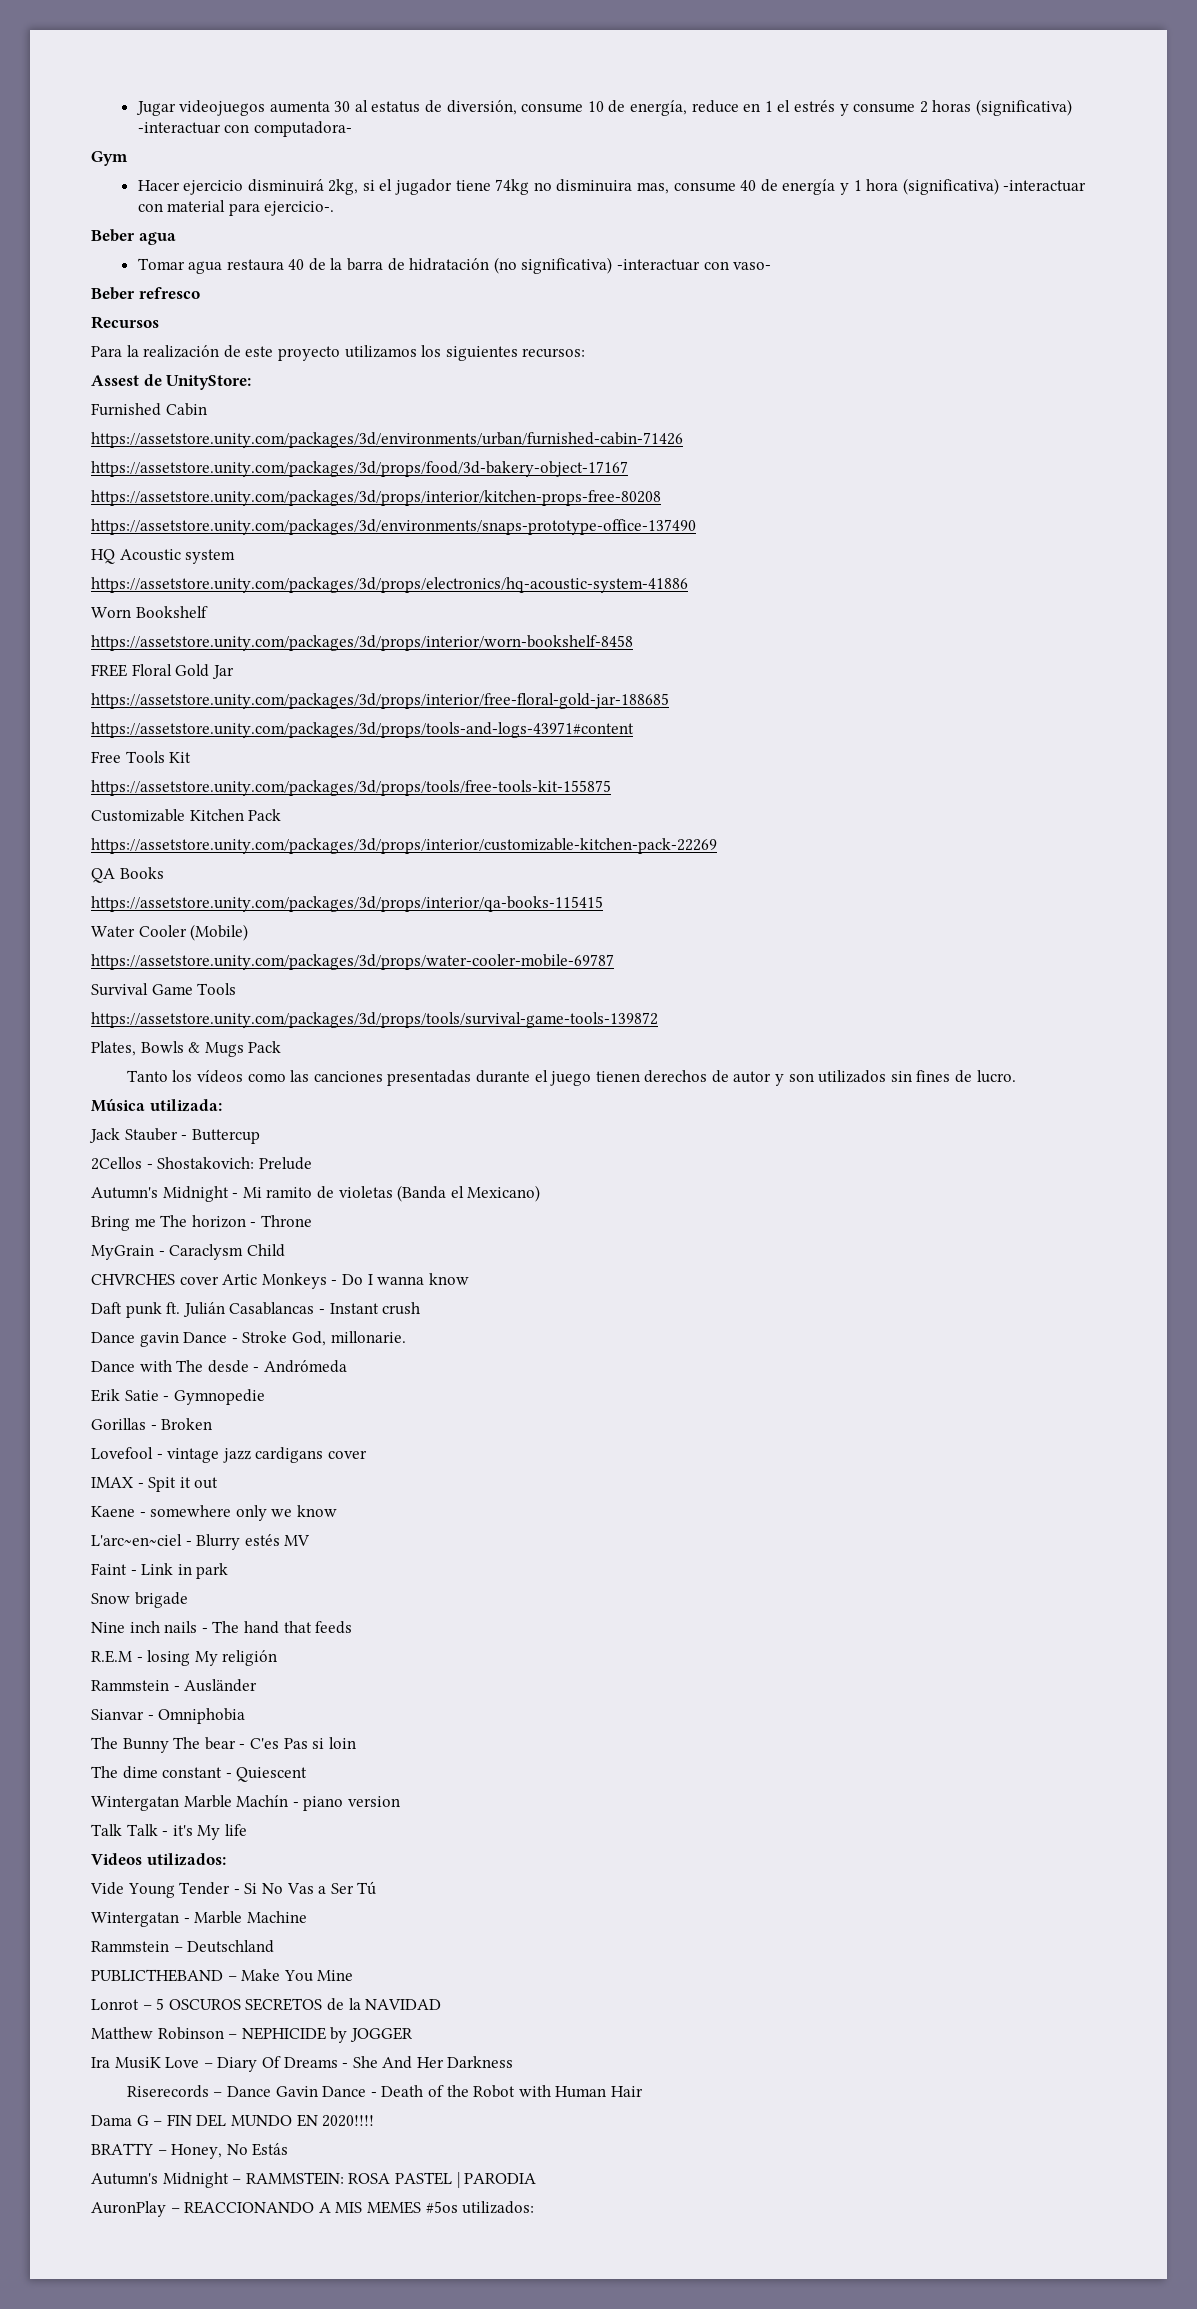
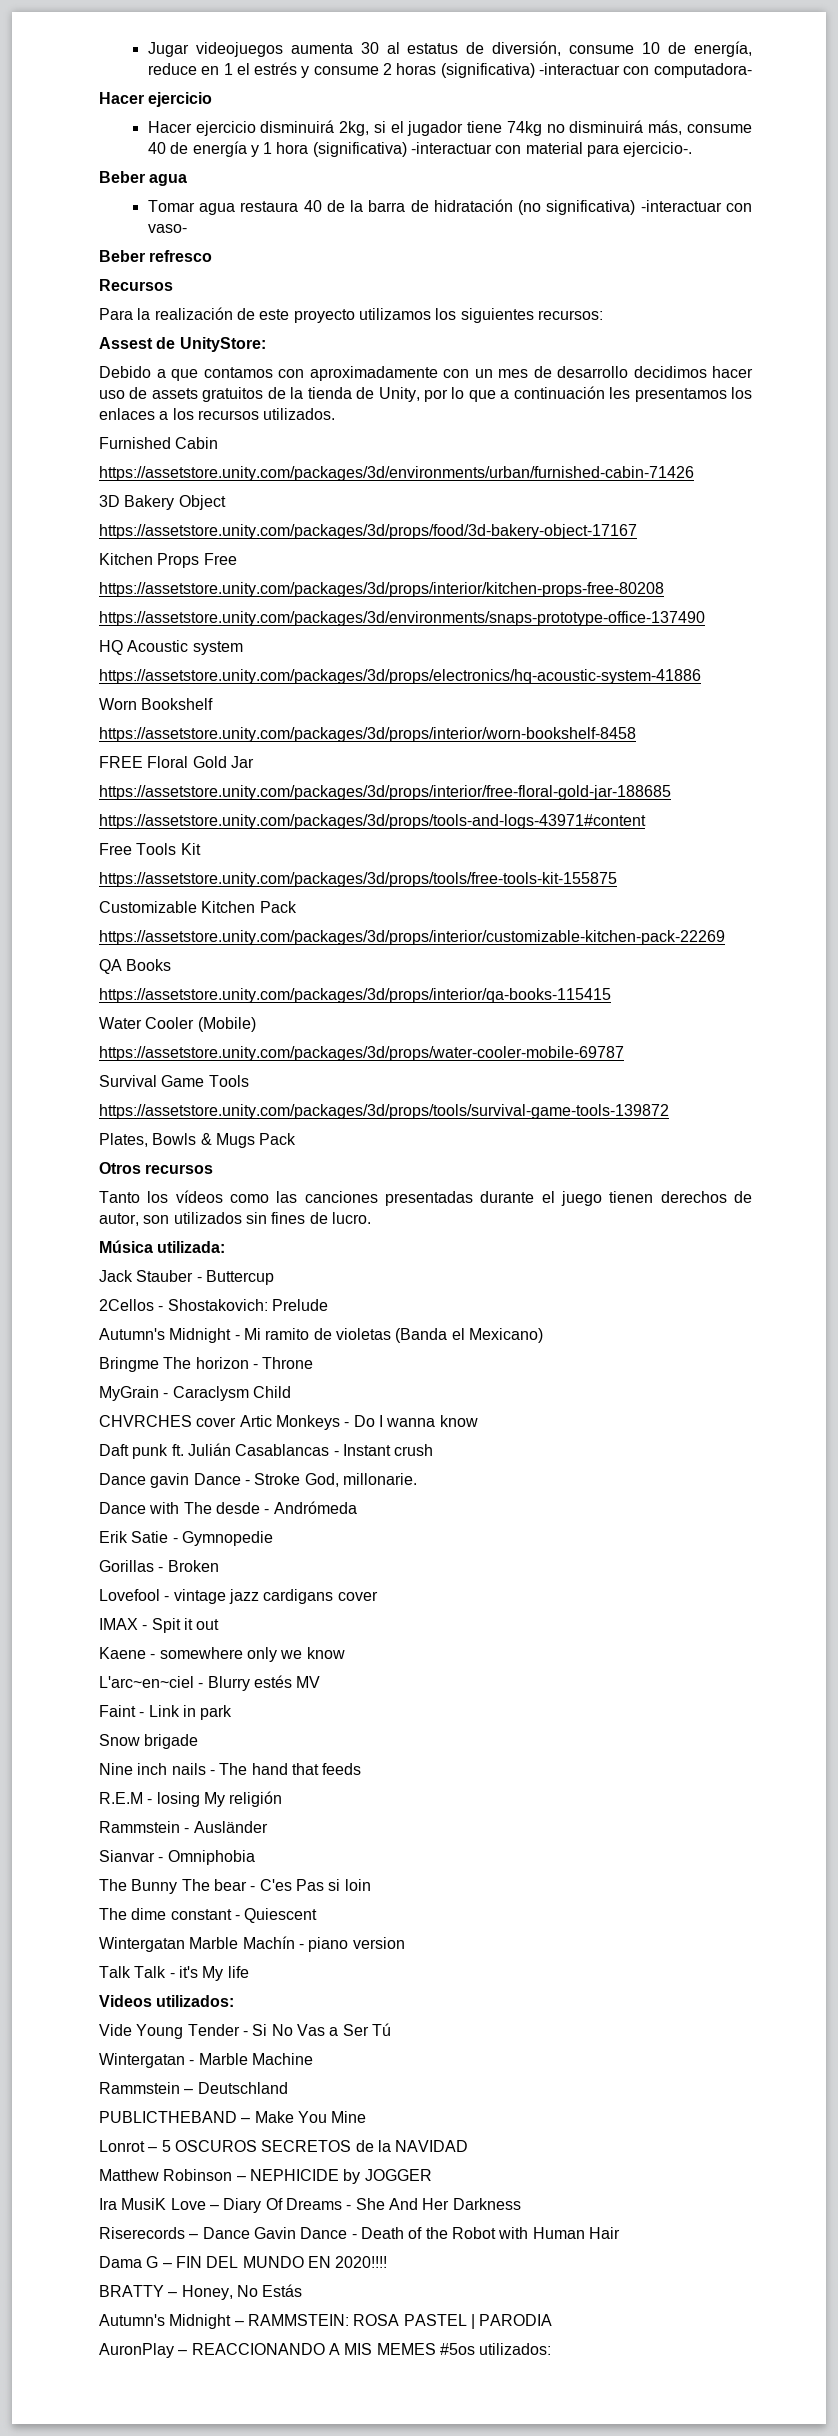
[91,151,128,166] Gym -> [99,92,213,107] Hacer ejercicio
[556,179,670,194] disminuira mas, -> [569,120,683,135] disminuirá más,
[91,403,207,416] [91,432,683,448] [91,461,628,477] Furnished Cabin // https://assetstore.unity.com/packages/3d/environments/urban/furnished-cabin-71426 // https://assetstore.unity.com/packages/3d/props/food/3d-bakery-object-17167 -> [99,366,753,381] [99,386,752,402] [99,408,336,420] [99,437,219,449] [99,466,694,481] [99,495,226,510] [99,524,637,539] [99,553,237,568] Debido a que contamos con aproximadamente con un mes de desarrollo decidimos hacer uso de assets gratuitos de la tienda de Unity, por lo que a continuación les presentamos los enlaces a los recursos utilizados. // Furnished Cabin // https://assetstore.unity.com/packages/3d/environments/urban/furnished-cabin-71426 // 3D Bakery Object // https://assetstore.unity.com/packages/3d/props/food/3d-bakery-object-17167 // Kitchen Props Free
(282, 1047) none -> [99,1162,214,1174] // Otros recursos
[733,1071,785,1086] autor y -> [99,1213,139,1226] autor,
[91,1216,156,1231] Bring me -> [99,1357,159,1372] Bringme

